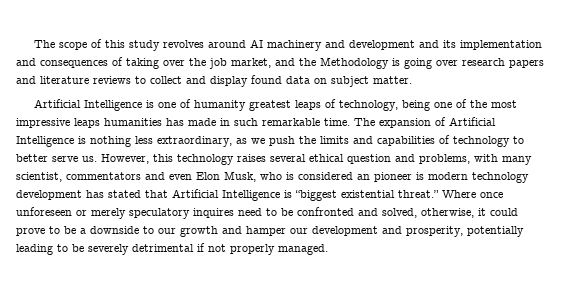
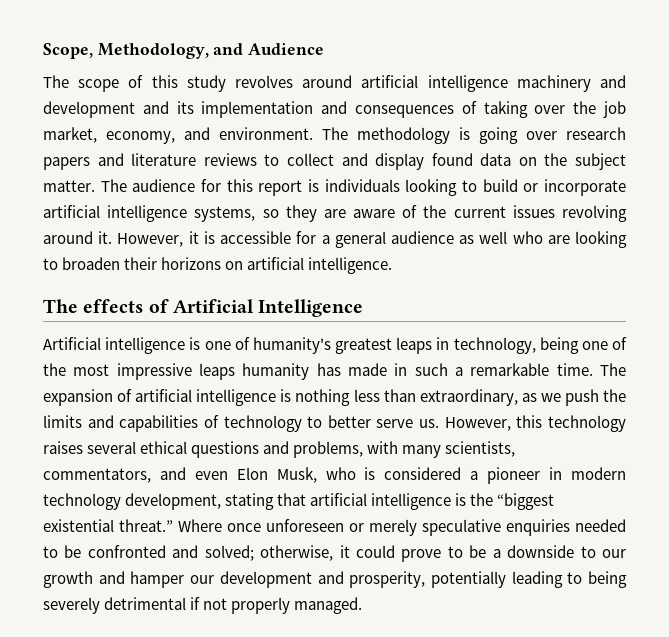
(33, 44) none -> [43,43,325,59] Scope, Methodology, and Audience //
[249,39,263,48] AI -> [361,75,508,92] artificial intelligence
[275,57,389,69] and the Methodology -> [106,127,450,144] economy, and environment. The methodology
(327, 81) none -> [544,153,568,166] the
[33,99,142,111] // Artificial Intelligence -> [100,179,626,196] [43,205,627,222] [43,231,628,248] [43,257,393,274] [43,299,364,317] [43,337,186,354] The audience for this report is individuals looking to build or incorporate artificial intelligence systems, so they are aware of the current issues revolving around it. However, it is accessible for a general audience as well who are looking to broaden their horizons on artificial intelligence. // The effects of Artificial Intelligence // Artificial intelligence
[193,100,246,111] humanity -> [252,337,331,354] humanity's
[324,99,336,108] of -> [436,337,450,350] in
[104,118,162,126] humanities -> [242,363,310,380] humanity
(258, 122) none -> [454,367,463,376] a
[449,117,496,126] [16,136,74,147] Artificial Intelligence -> [135,389,277,406] artificial intelligence
(153, 140) none -> [383,389,416,402] than
[347,154,391,164] question -> [191,441,260,458] questions
[16,172,141,182] scientist, commentators -> [445,441,516,457] [43,468,151,483] scientists, commentators,
[357,172,529,183] [16,189,292,201] an pioneer is modern technology development has stated that Artificial Intelligence is -> [470,467,627,484] [43,493,494,510] a pioneer in modern technology development, stating that artificial intelligence is the
[129,208,262,219] speculatory inquires need -> [422,519,626,536] speculative enquiries needed
[382,208,417,218] solved, -> [204,545,254,561] solved;
[72,244,84,252] be -> [588,571,627,588] being

